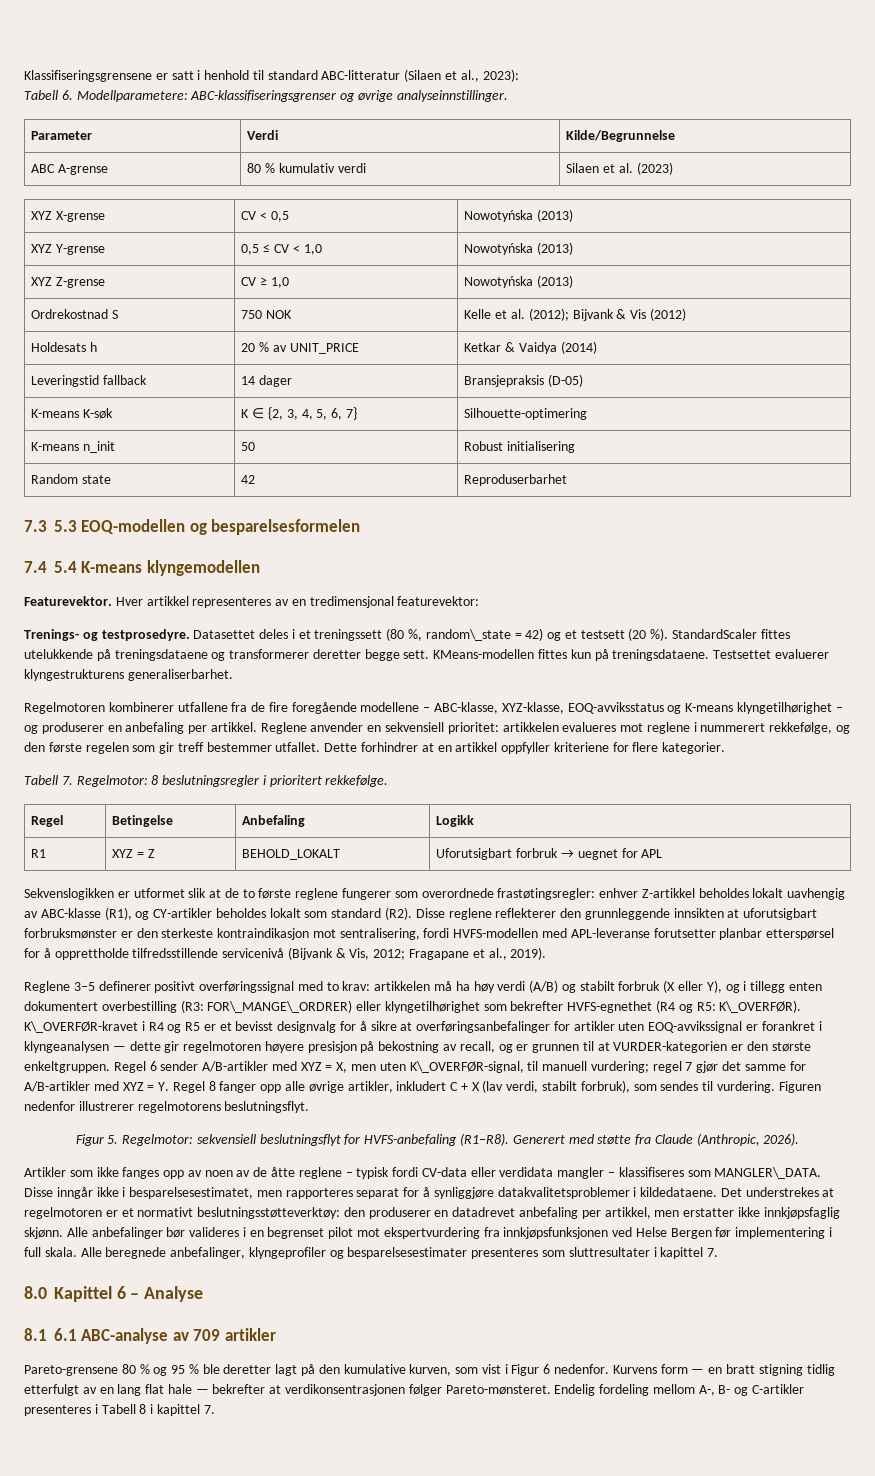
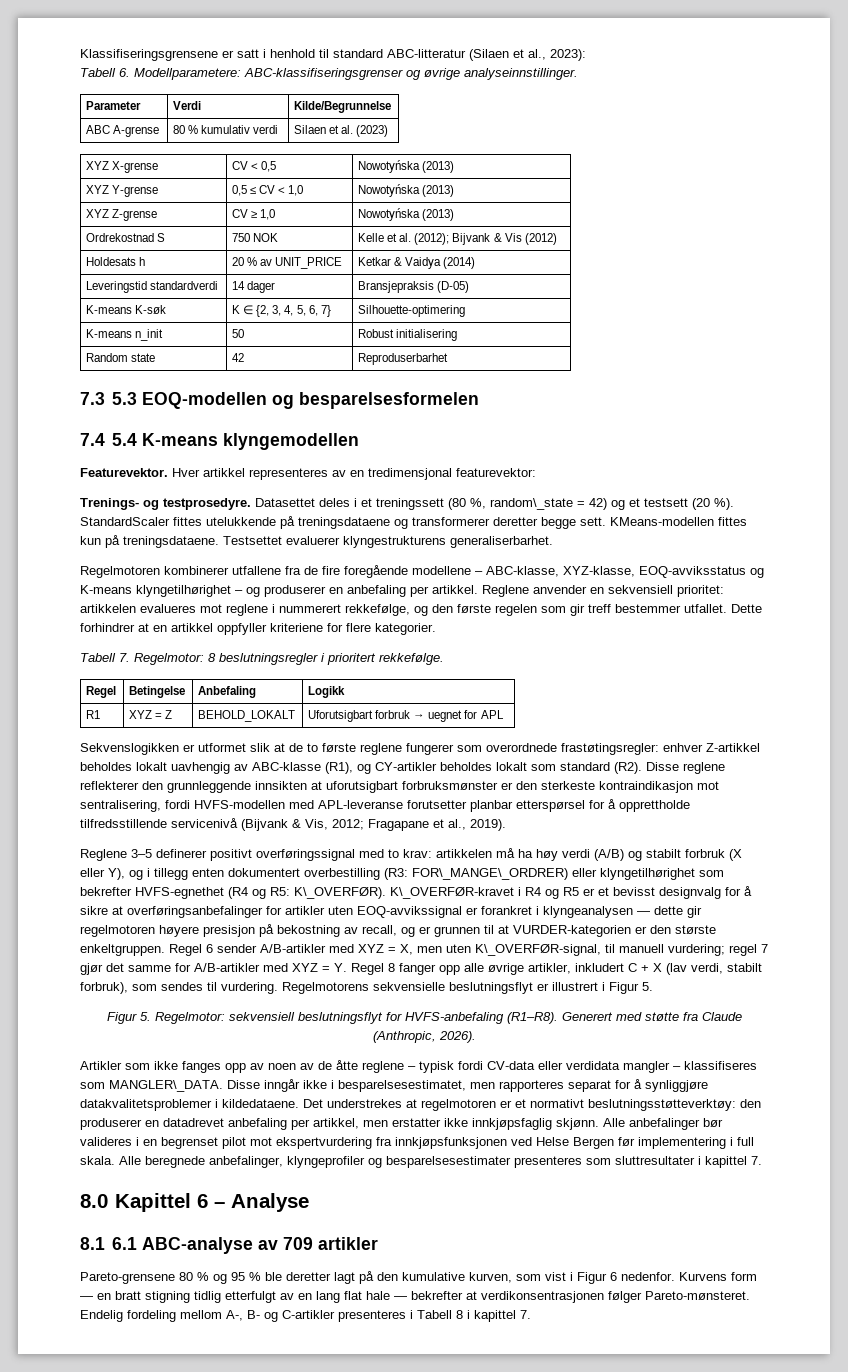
[103,375,148,385] fallback -> [150,281,219,290] standardverdi
[778,1081,821,1093] [24,1101,310,1113] Figuren nedenfor illustrerer regelmotorens beslutningsflyt. -> [282,982,653,994] Regelmotorens sekvensielle beslutningsflyt er illustrert i Figur 5.

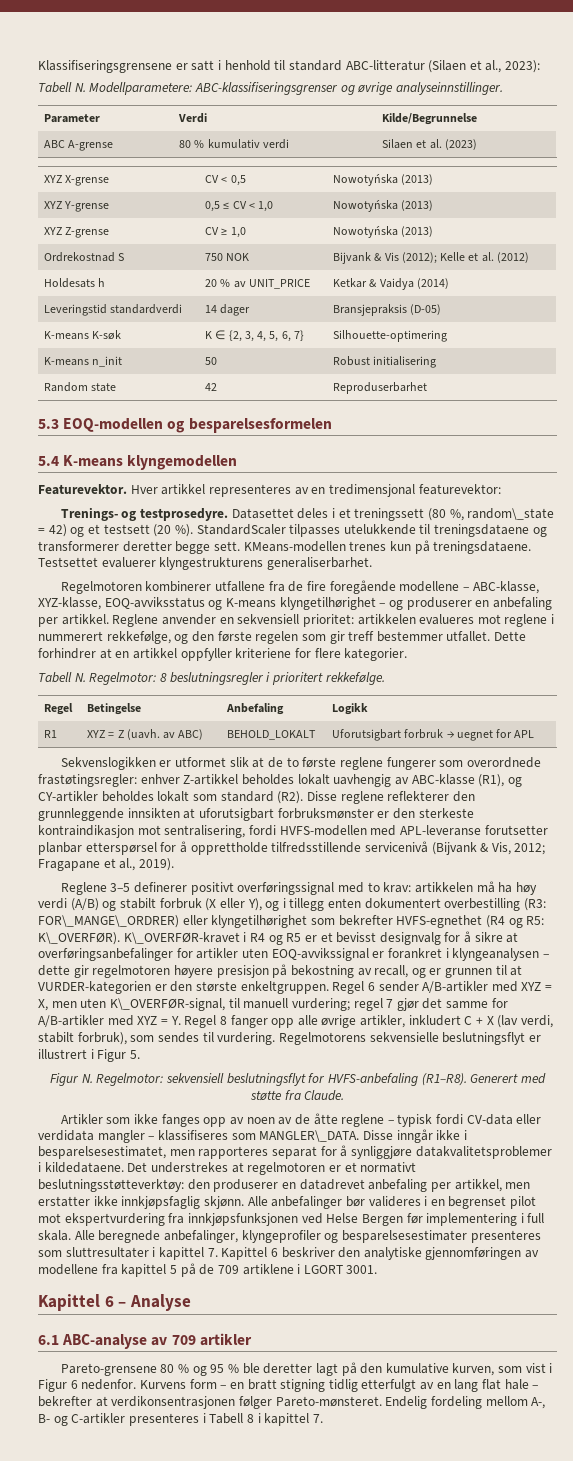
[119,68,130,77] 6. -> [74,83,86,92] N.
[358,233,522,245] Kelle et al. (2012); Bijvank & Vis -> [333,252,494,264] Bijvank & Vis (2012); Kelle et al.
[80,392,105,405] 7.3 -> (428, 388) none
[80,433,105,446] 7.4 -> (332, 425) none
[173,516,295,529] fittes utelukkende på -> [289,524,431,537] tilpasses utelukkende til
[718,517,747,526] fittes -> [349,541,387,551] trenes
[119,653,130,662] 7. -> [74,673,86,682] N.
(173, 714) none -> [126,729,204,740] (uavh. av ABC)
[637,911,650,915] — -> [542,954,549,958] –
[139,1012,151,1021] 5. -> [81,1074,93,1083] N.
[701,1012,742,1021] [372,1031,476,1043] Claude (Anthropic, 2026). -> [304,1090,345,1101] Claude.
[80,1194,108,1208] // 8.0 -> [221,1247,540,1260] [38,1263,378,1277] Kapittel 6 beskriver den analytiske gjennomføringen av modellene fra kapittel 5 på de 709 artiklene i LGORT 3001. //
[80,1237,105,1250] 8.1 -> (191, 1302) none
[80,1296,93,1300] — -> [220,1385,227,1389] –
[394,1296,407,1300] — -> [532,1385,539,1389] –

